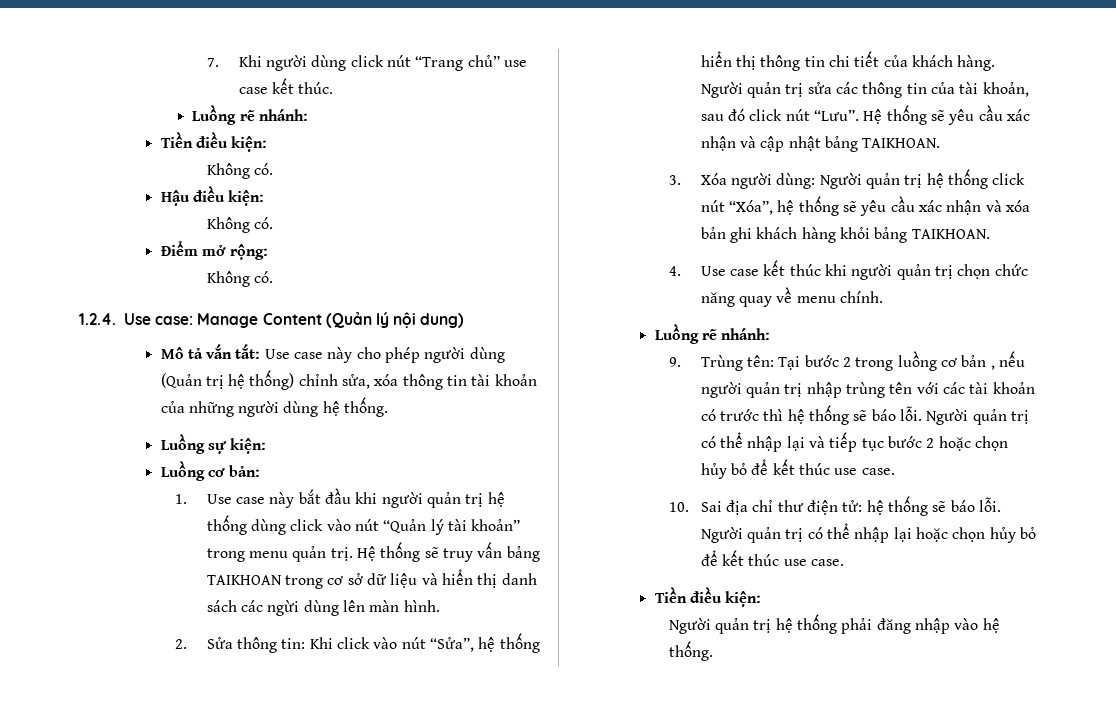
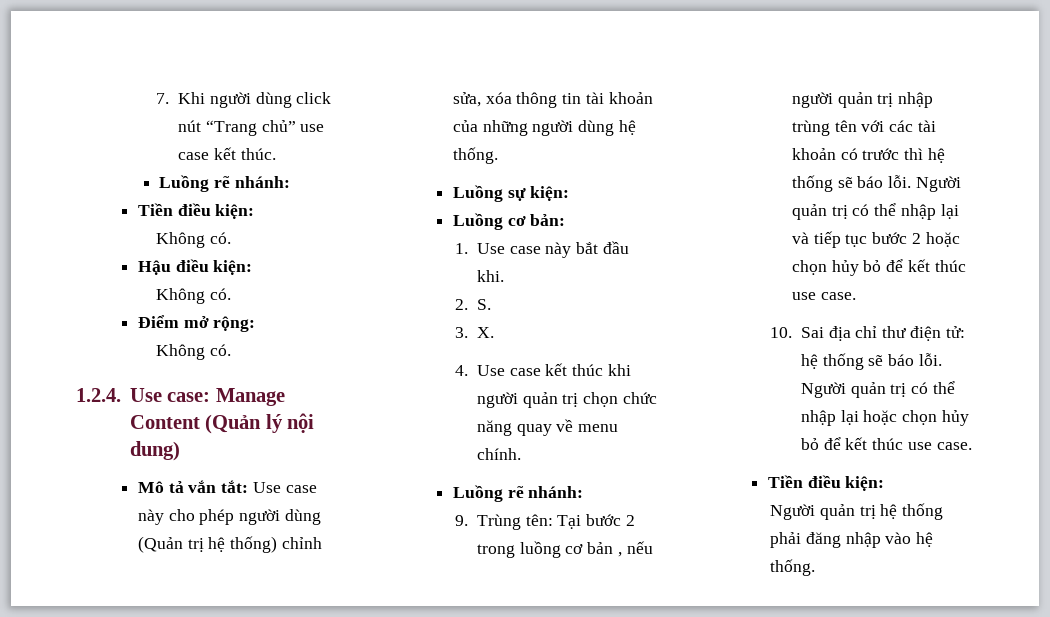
[355,492,505,508] [206,515,521,535] [206,542,540,562] [206,569,537,589] [206,600,440,616] [174,633,540,653] [700,51,996,71] [700,82,1029,98] [700,105,1030,125] [700,136,941,152] [668,169,1026,189] [700,196,1030,216] [700,227,990,243] khi người quản trị hệ thống dùng click vào nút “Quản lý tài khoản” trong menu quản trị. Hệ thống sẽ truy vấn bảng TAIKHOAN trong cơ sở dữ liệu và hiển thị danh sách các ngừi dùng lên màn hình. // 2. Sửa thông tin: Khi click vào nút “Sửa”, hệ thống hiển thị thông tin chi tiết của khách hàng. Người quản trị sửa các thông tin của tài khoản, sau đó click nút “Lưu”. Hệ thống sẽ yêu cầu xác nhận và cập nhật bảng TAIKHOAN. // 3. Xóa người dùng: Người quản trị hệ thống click nút “Xóa”, hệ thống sẽ yêu cầu xác nhận và xóa bản ghi khách hàng khỏi bảng TAIKHOAN. -> [476,270,504,282] [455,299,491,310] [455,327,494,338] khi. // 2. S. // 3. X.

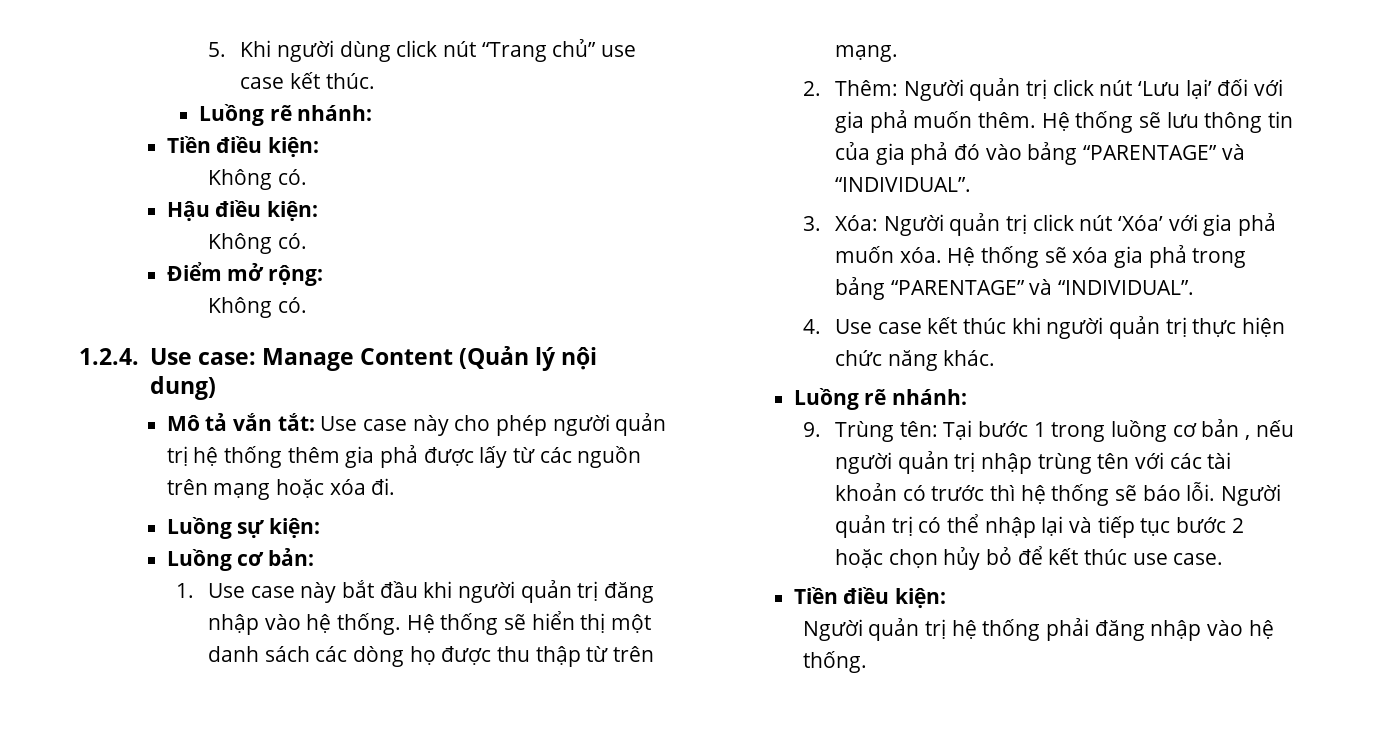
[156,93,170,104] 7. -> [207,42,226,57] 5.
[284,509,321,525] [138,536,322,553] [453,92,653,108] [453,120,636,136] [453,147,499,164] dùng (Quản trị hệ thống) chỉnh sửa, xóa thông tin tài khoản của những người dùng hệ thống. -> [615,413,667,436] [166,445,642,468] [166,478,396,500] quản trị hệ thống thêm gia phả được lấy từ các nguồn trên mạng hoặc xóa đi.
[476,270,504,282] [455,299,491,310] [455,327,494,338] khi. // 2. S. // 3. X. -> [423,580,655,603] [207,611,652,635] [207,646,655,667] [834,45,898,62] [802,78,1284,101] [834,110,1294,133] [834,142,1245,165] [834,177,971,192] [802,213,1277,236] [834,245,1247,268] [834,277,1194,300] khi người quản trị đăng nhập vào hệ thống. Hệ thống sẽ hiển thị một danh sách các dòng họ được thu thập từ trên mạng. // 2. Thêm: Người quản trị click nút ‘Lưu lại’ đối với gia phả muốn thêm. Hệ thống sẽ lưu thông tin của gia phả đó vào bảng “PARENTAGE” và “INDIVIDUAL”. // 3. Xóa: Người quản trị click nút ‘Xóa’ với gia phả muốn xóa. Hệ thống sẽ xóa gia phả trong bảng “PARENTAGE” và “INDIVIDUAL”.
[583,392,657,407] [476,419,619,436] [476,448,521,460] chọn chức năng quay về menu chính. -> [1192,317,1286,337] [834,350,996,371] thực hiện chức năng khác.
[625,515,635,526] 2 -> [1033,422,1046,437] 1
[770,326,965,341] [800,353,942,370] [800,381,955,398] [800,410,969,426] [800,437,972,450] // 10. Sai địa chỉ thư điện tử: hệ thống sẽ báo lỗi. Người quản trị có thể nhập lại hoặc chọn hủy bỏ để kết thúc use case. -> (1224, 559) none

